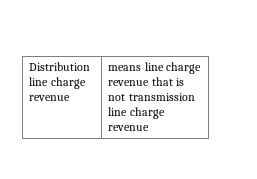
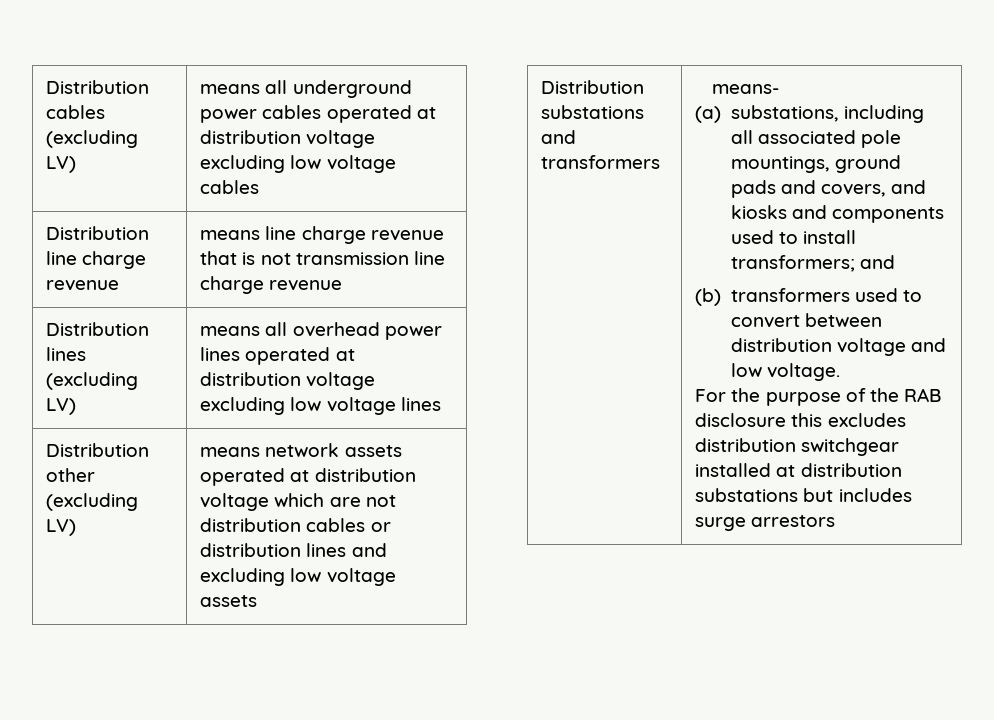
[29,62,91,71] Distribution -> [46,80,150,94] [46,105,106,119] [46,130,139,148] [46,156,77,173] [200,80,412,98] [200,105,436,123] [200,130,376,148] [200,155,396,173] [200,180,260,194] [46,226,150,240] Distribution cables (excluding LV) | means all underground power cables operated at distribution voltage excluding low voltage cables // Distribution
(150, 128) none -> [46,322,150,336] [46,347,87,361] [46,372,139,390] [46,398,77,415] [200,322,442,340] [200,347,355,365] [200,372,376,390] [200,397,441,415] [46,443,150,457] [46,468,96,482] [46,493,139,511] [46,519,77,536] [200,443,402,457] [200,468,416,486] [200,493,396,511] [200,518,391,532] [200,543,387,557] [200,568,396,586] [200,595,258,607] [541,80,645,94] [541,105,645,119] [541,130,577,144] [541,155,661,169] [711,84,779,94] [695,105,924,123] [730,130,902,148] [730,155,901,173] [730,180,927,198] [730,205,945,223] [730,230,857,244] [730,255,895,272] [695,288,923,306] [730,313,882,328] [730,338,947,356] [730,363,840,381] [695,388,941,406] [695,413,906,427] [695,438,900,456] [695,463,902,477] [695,488,912,502] [695,515,836,531] // Distribution lines (excluding LV) | means all overhead power lines operated at distribution voltage excluding low voltage lines // Distribution other (excluding LV) | means network assets operated at distribution voltage which are not distribution cables or distribution lines and excluding low voltage assets // Distribution substations and transformers | means- // (a) substations, including all associated pole mountings, ground pads and covers, and kiosks and components used to install transformers; and // (b) transformers used to convert between distribution voltage and low voltage. // For the purpose of the RAB disclosure this excludes distribution switchgear installed at distribution substations but includes surge arrestors

